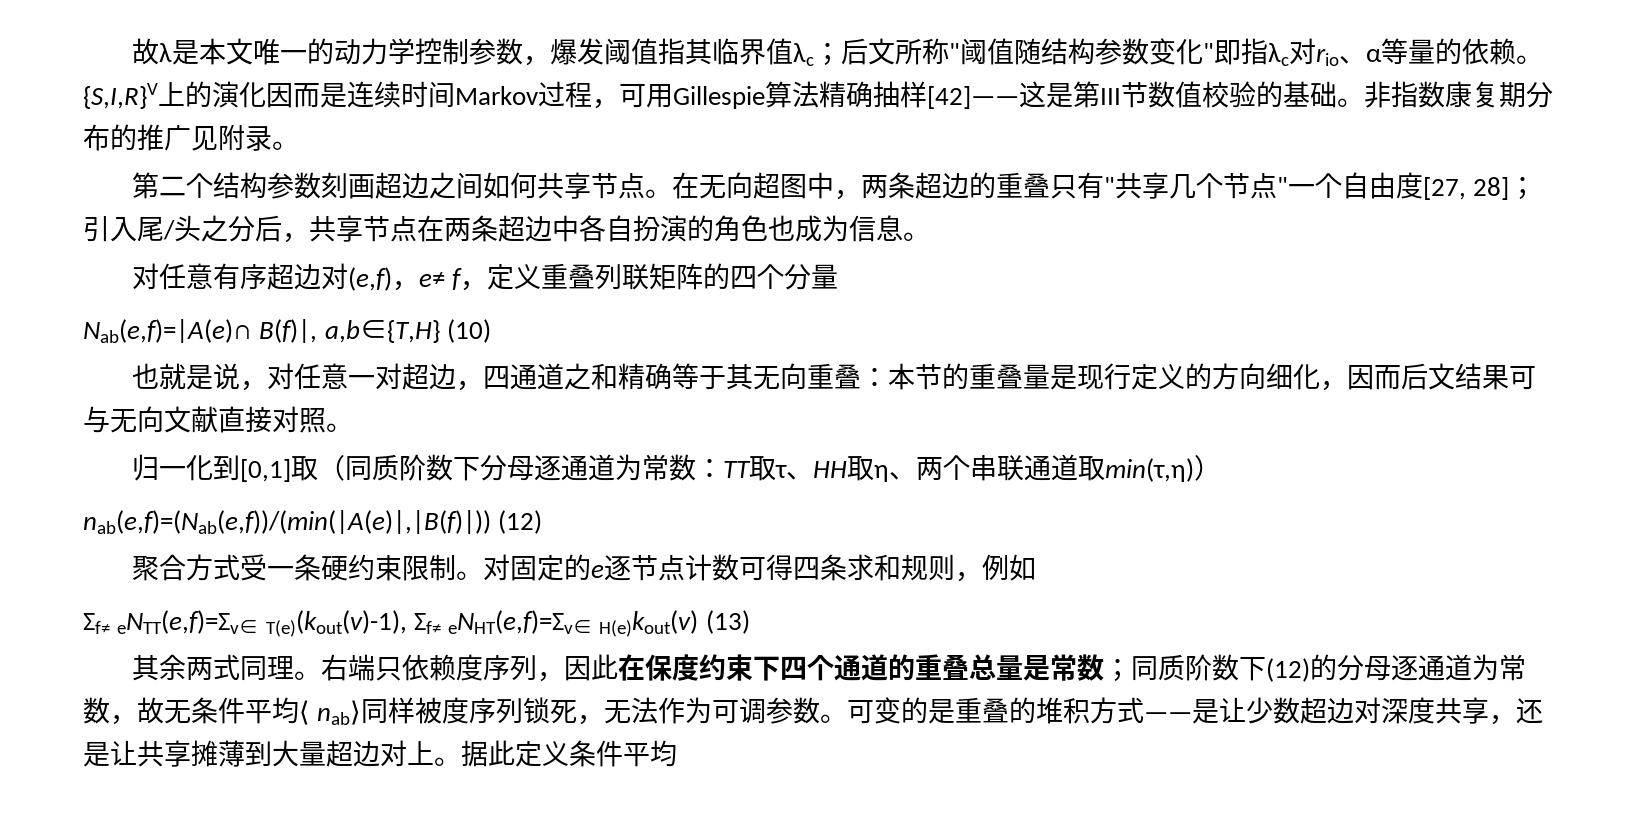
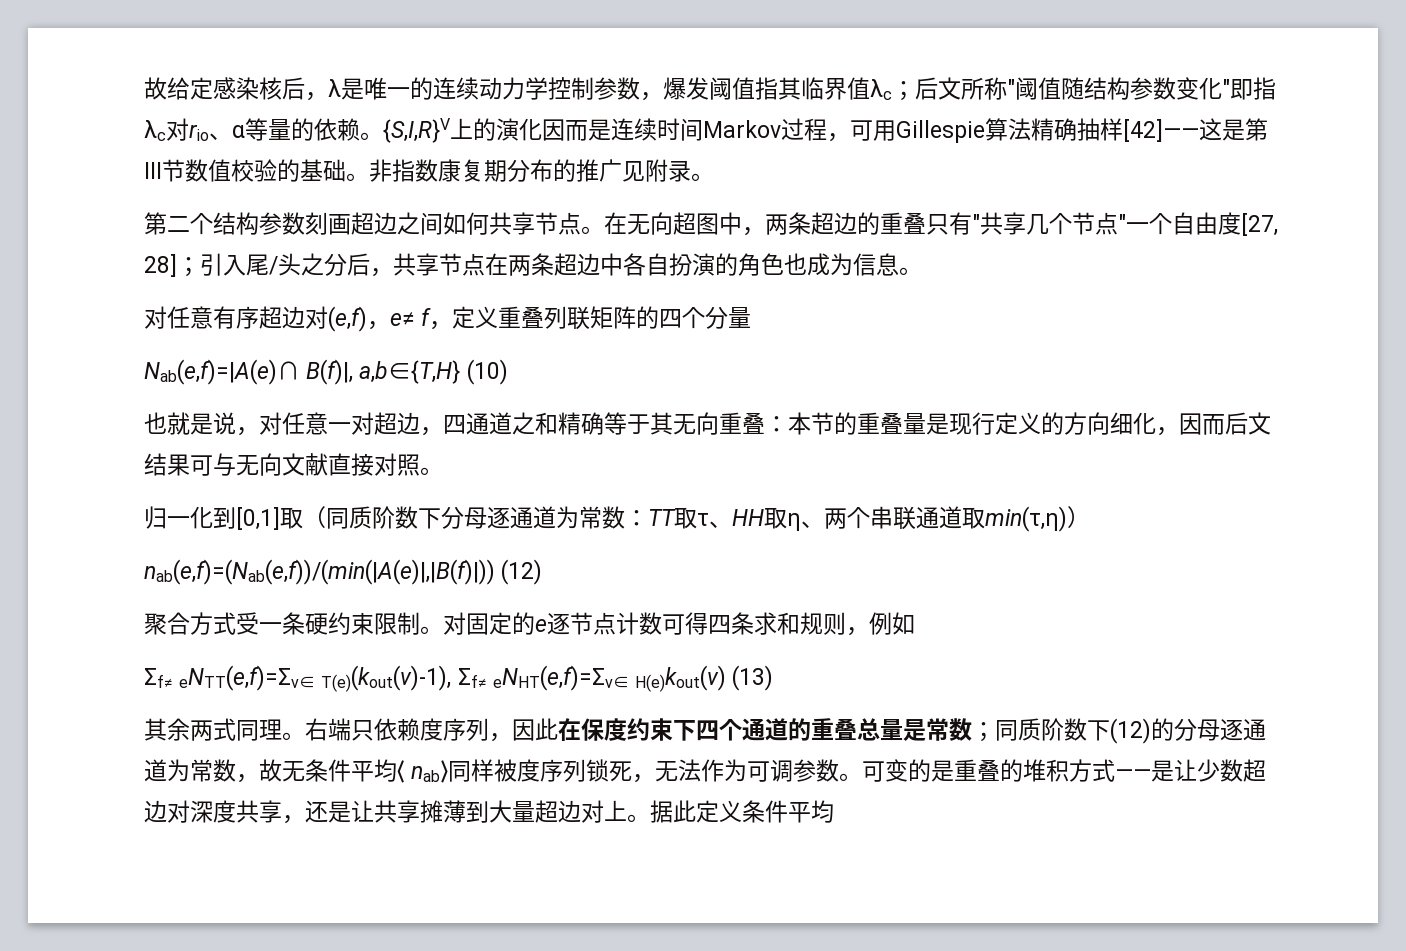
[131,38,334,65] 故λ是本文唯一的 -> [144,77,479,101] 故给定感染核后，λ是唯一的连续

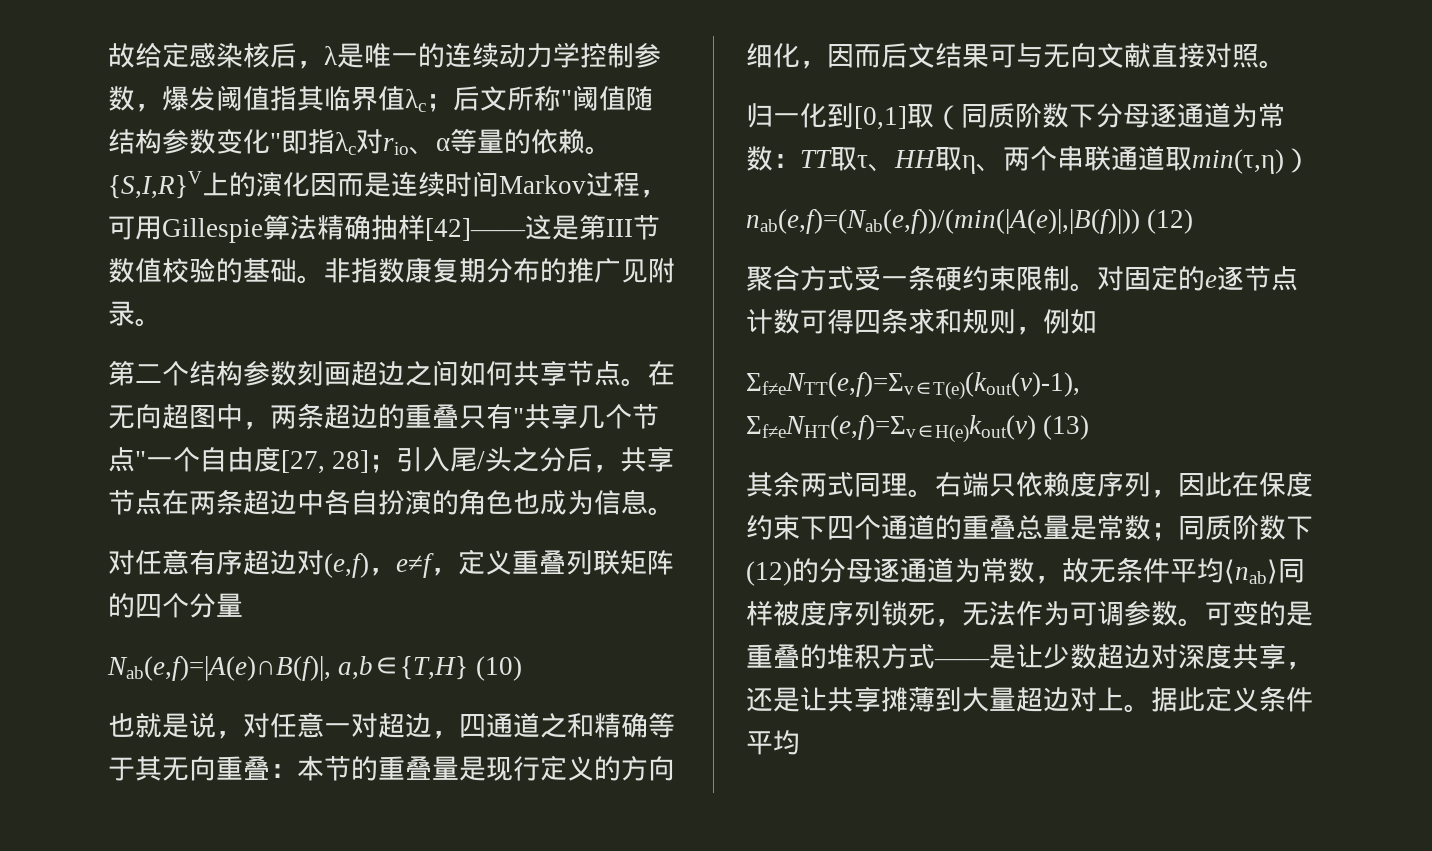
[390,308,432,326] e≠ f -> [396,553,434,578] e≠f
[144,359,354,385] Nab(e,f)=|A(e)∩ B(f)|, -> [107,656,331,681] Nab(e,f)=|A(e)∩B(f)|,
[144,665,727,692] Σf≠ eNTT(e,f)=Σv∈ T(e)(kout(v)-1), Σf≠ eNHT(e,f)=Σv∈ H(e)kout(v) -> [746,372,1080,400] [746,415,1036,443] Σf≠eNTT(e,f)=Σv∈T(e)(kout(v)-1), Σf≠eNHT(e,f)=Σv∈H(e)kout(v)
[397,760,449,783] ⟨ nab⟩ -> [1224,559,1278,584] ⟨nab⟩

